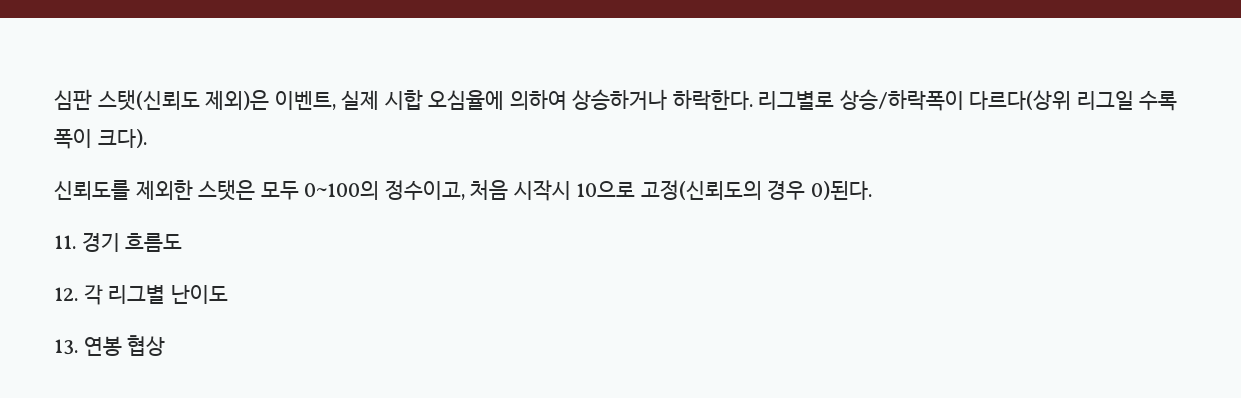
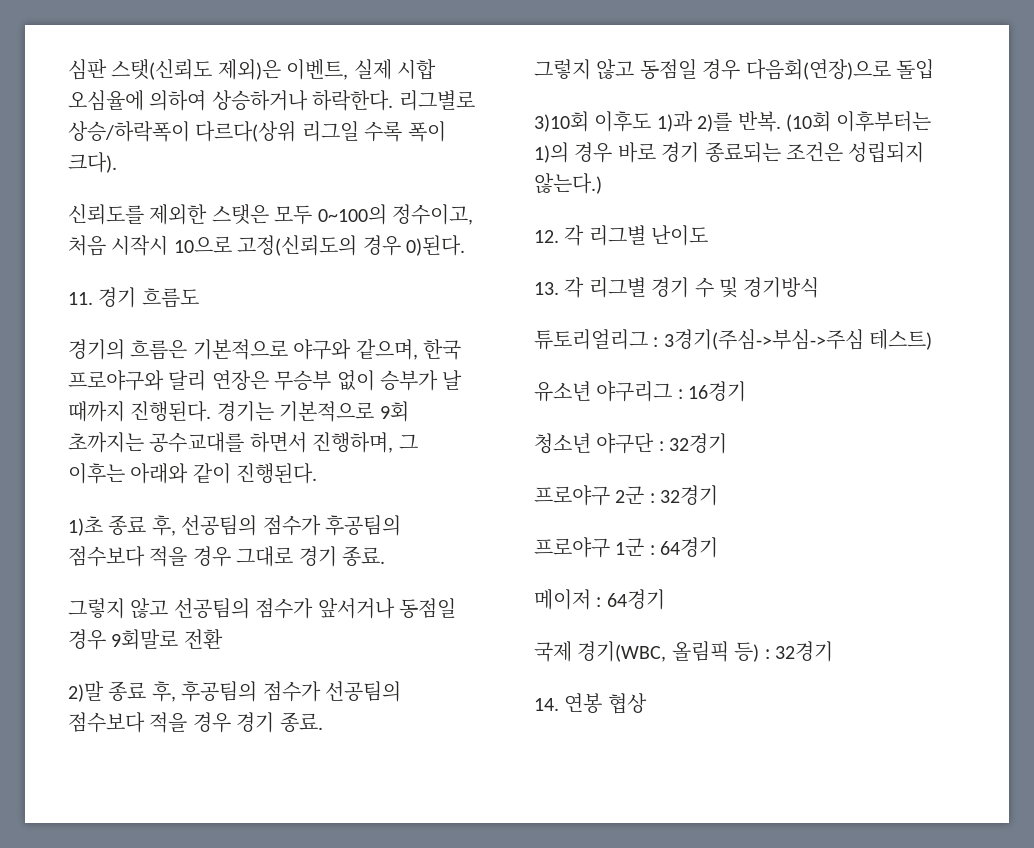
(183, 242) none -> [68,339,461,360] [68,370,463,391] [68,401,409,422] [68,432,418,453] [68,463,318,484] [68,515,401,536] [68,546,385,567] [68,598,456,619] [68,629,223,650] [68,681,401,702] [68,712,323,733] [534,59,934,80] [534,111,932,132] [534,142,925,163] [534,173,602,194] // 경기의 흐름은 기본적으로 야구와 같으며, 한국 프로야구와 달리 연장은 무승부 없이 승부가 날 때까지 진행된다. 경기는 기본적으로 9회 초까지는 공수교대를 하면서 진행하며, 그 이후는 아래와 같이 진행된다. // 1)초 종료 후, 선공팀의 점수가 후공팀의 점수보다 적을 경우 그대로 경기 종료. // 그렇지 않고 선공팀의 점수가 앞서거나 동점일 경우 9회말로 전환 // 2)말 종료 후, 후공팀의 점수가 선공팀의 점수보다 적을 경우 경기 종료. // 그렇지 않고 동점일 경우 다음회(연장)으로 돌입 // 3)10회 이후도 1)과 2)를 반복. (10회 이후부터는 1)의 경우 바로 경기 종료되는 조건은 성립되지 않는다.)
(78, 347) none -> [564,277,820,298] [534,329,933,350] [534,381,747,402] [534,433,728,454] [534,485,719,506] [534,537,719,558] [534,589,665,610] [534,641,833,662] [534,698,559,711] 각 리그별 경기 수 및 경기방식 // 튜토리얼리그 : 3경기(주심->부심->주심 테스트) // 유소년 야구리그 : 16경기 // 청소년 야구단 : 32경기 // 프로야구 2군 : 32경기 // 프로야구 1군 : 64경기 // 메이저 : 64경기 // 국제 경기(WBC, 올림픽 등) : 32경기 // 14.

